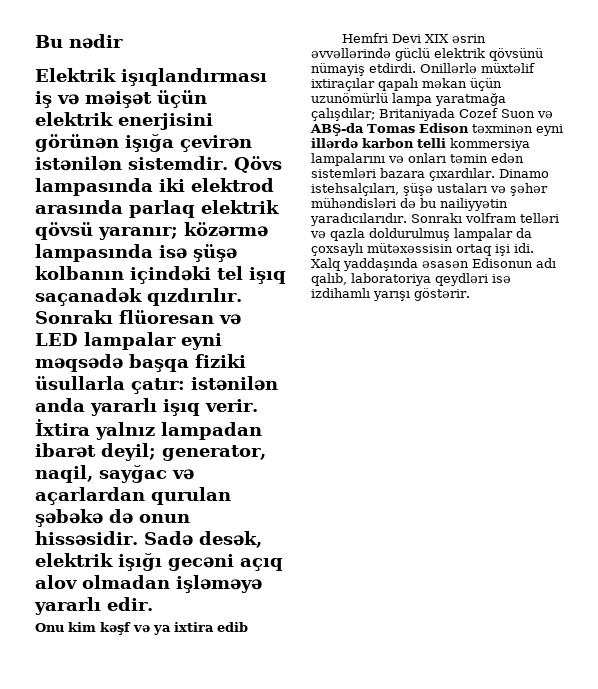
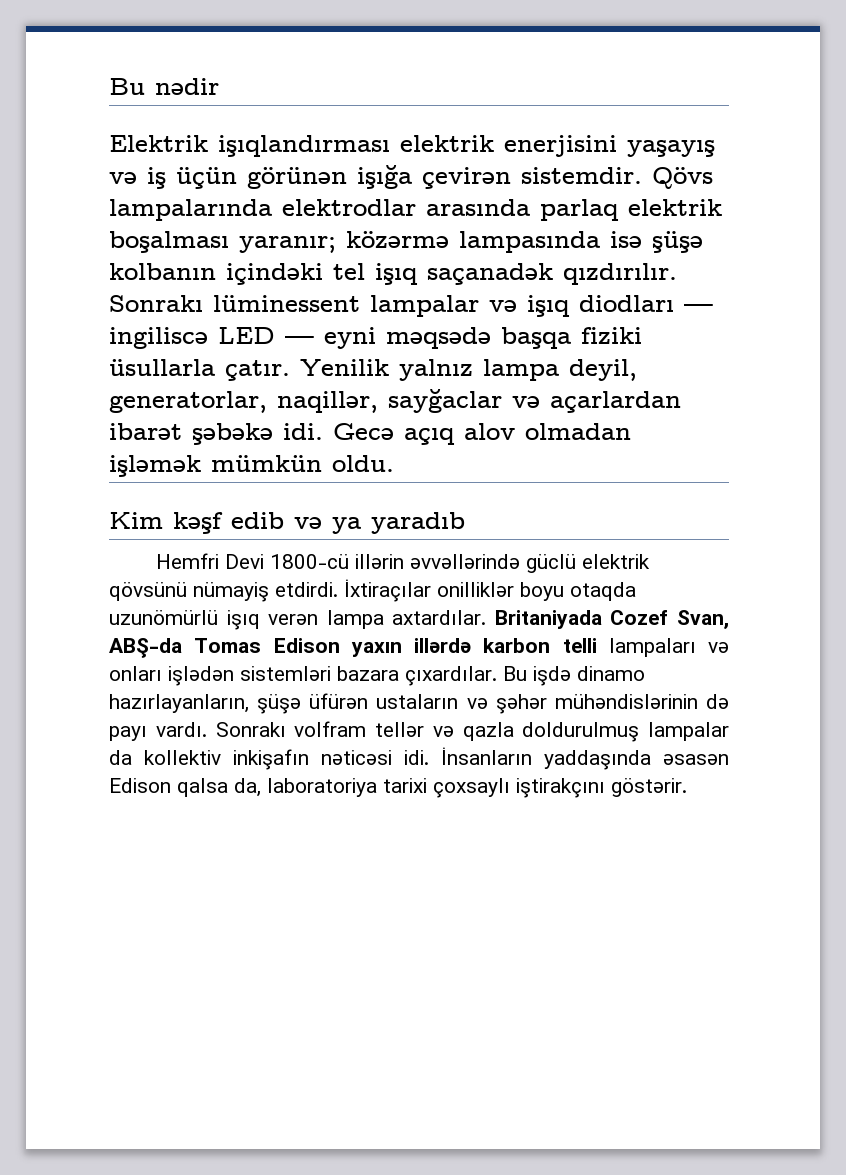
[35,90,207,108] [35,112,213,130] iş və məişət üçün elektrik enerjisini -> [400,135,715,157] [109,167,237,189] elektrik enerjisini yaşayış və iş üçün
[35,156,122,171] istənilən -> (511, 178) none
[35,178,274,196] lampasında iki elektrod -> [109,199,416,221] lampalarında elektrodlar
[35,222,93,240] qövsü -> [109,231,229,253] boşalması
[119,310,241,325] [35,332,176,350] flüoresan və LED lampalar -> [213,295,713,317] [109,327,314,349] lüminessent lampalar və işıq diodları — ingiliscə LED —
[131,376,278,394] [35,398,258,416] [35,419,262,440] [35,443,266,461] [35,465,194,483] [35,487,231,505] [35,509,190,527] [35,531,262,548] [35,553,283,571] [35,575,262,593] [34,597,153,615] [35,622,248,635] çatır: istənilən anda yararlı işıq verir. İxtira yalnız lampadan ibarət deyil; generator, naqil, sayğac və açarlardan qurulan şəbəkə də onun hissəsidir. Sadə desək, elektrik işığı gecəni açıq alov olmadan işləməyə yararlı edir. // Onu kim kəşf və ya ixtira edib -> [225,359,637,381] [109,389,681,413] [109,423,631,445] [109,455,394,477] [109,512,465,534] çatır. Yenilik yalnız lampa deyil, generatorlar, naqillər, sayğaclar və açarlardan ibarət şəbəkə idi. Gecə açıq alov olmadan işləmək mümkün oldu. // Kim kəşf edib və ya yaradıb
[425,34,487,44] XIX əsrin -> [270,554,405,569] 1800-cü illərin
[420,63,535,74] [311,78,502,91] [311,93,506,106] [311,108,553,121] Onillərlə müxtəlif ixtiraçılar qapalı məkan üçün uzunömürlü lampa yaratmağa çalışdılar; Britaniyada Cozef Suon və -> [344,579,636,602] [109,610,729,630] İxtiraçılar onilliklər boyu otaqda uzunömürlü işıq verən lampa axtardılar. Britaniyada Cozef Svan,
[471,124,563,136] təxminən eyni -> [350,642,402,657] yaxın
[450,138,530,151] [311,153,524,166] [311,168,549,181] [311,183,548,196] [311,198,508,211] [310,213,407,226] kommersiya lampalarını və onları təmin edən sistemləri bazara çıxardılar. Dinamo istehsalçıları, şüşə ustaları və şəhər mühəndisləri də bu nailiyyətin yaradıcılarıdır. -> [608,638,729,657] [109,666,645,686] [109,693,729,714] [109,722,207,741] lampaları və onları işlədən sistemləri bazara çıxardılar. Bu işdə dinamo hazırlayanların, şüşə üfürən ustaların və şəhər mühəndislərinin də payı vardı.
[519,213,559,224] telləri -> [375,722,424,737] tellər
[311,243,534,256] [311,258,556,271] [311,273,511,286] [311,288,410,301] çoxsaylı mütəxəssisin ortaq işi idi. Xalq yaddaşında əsasən Edisonun adı qalıb, laboratoriya qeydləri isə izdihamlı yarışı -> [144,747,729,770] [109,778,605,798] kollektiv inkişafın nəticəsi idi. İnsanların yaddaşında əsasən Edison qalsa da, laboratoriya tarixi çoxsaylı iştirakçını

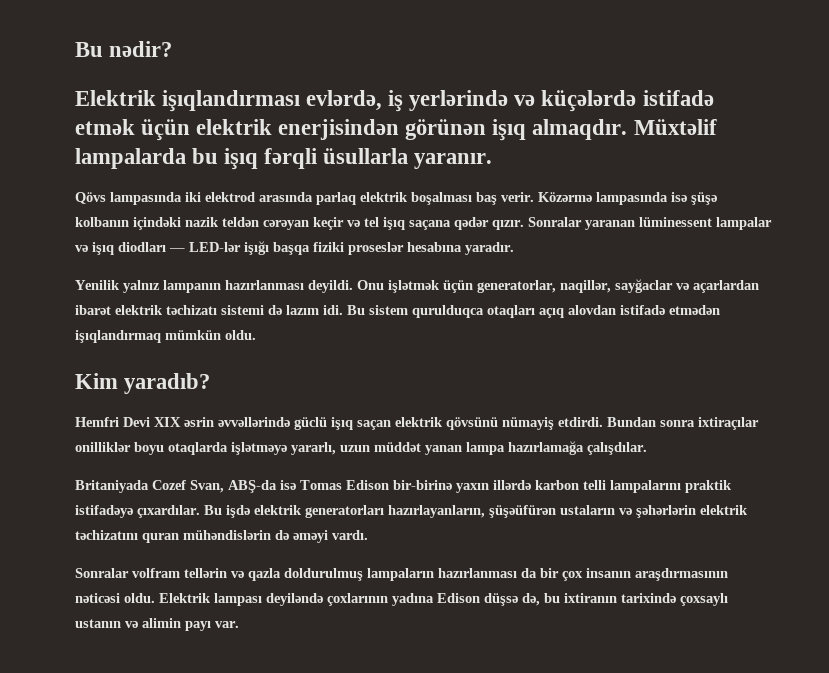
[109,78,219,95] Bu nədir -> [75,41,173,57] Bu nədir?
[400,135,715,157] [109,165,713,189] [109,199,416,221] elektrik enerjisini yaşayış və iş üçün görünən işığa çevirən sistemdir. Qövs lampalarında elektrodlar -> [306,90,714,112] [75,119,717,141] [75,148,493,170] [75,192,255,205] evlərdə, iş yerlərində və küçələrdə istifadə etmək üçün elektrik enerjisindən görünən işıq almaqdır. Müxtəlif lampalarda bu işıq fərqli üsullarla yaranır. // Qövs lampasında iki elektrod
[239,231,449,253] yaranır; közərmə -> [476,192,592,205] baş verir. Közərmə
[333,263,677,285] [109,295,203,312] tel işıq saçanadək qızdırılır. Sonrakı -> [185,217,635,230] nazik teldən cərəyan keçir və tel işıq saçana qədər qızır. Sonralar yaranan
[109,327,642,349] [109,359,637,381] ingiliscə LED — eyni məqsədə başqa fiziki üsullarla çatır. Yenilik yalnız lampa deyil, -> [189,241,514,255] [75,280,473,293] LED-lər işığı başqa fiziki proseslər hesabına yaradır. // Yenilik yalnız lampanın hazırlanması deyildi. Onu işlətmək üçün
[192,423,631,445] [109,455,394,477] [109,512,465,534] [156,553,651,573] [109,579,636,602] [109,610,487,630] şəbəkə idi. Gecə açıq alov olmadan işləmək mümkün oldu. // Kim kəşf edib və ya yaradıb // Hemfri Devi 1800-cü illərin əvvəllərində güclü elektrik qövsünü nümayiş etdirdi. İxtiraçılar onilliklər boyu otaqda uzunömürlü işıq verən lampa axtardılar. -> [115,305,720,318] [75,330,256,343] [75,373,211,394] [75,417,759,430] [75,441,647,455] elektrik təchizatı sistemi də lazım idi. Bu sistem qurulduqca otaqları açıq alovdan istifadə etmədən işıqlandırmaq mümkün oldu. // Kim yaradıb? // Hemfri Devi XIX əsrin əvvəllərində güclü işıq saçan elektrik qövsünü nümayiş etdirdi. Bundan sonra ixtiraçılar onilliklər boyu otaqlarda işlətməyə yararlı, uzun müddət yanan lampa hazırlamağa çalışdılar. //
(182, 648) none -> [280,480,296,490] isə
(340, 645) none -> [393,480,452,490] bir-birinə
[608,638,729,657] [109,666,645,686] [109,693,729,714] [109,721,729,742] [109,747,729,770] [109,778,687,798] lampaları və onları işlədən sistemləri bazara çıxardılar. Bu işdə dinamo hazırlayanların, şüşə üfürən ustaların və şəhər mühəndislərinin də payı vardı. Sonrakı volfram tellər və qazla doldurulmuş lampalar da kollektiv inkişafın nəticəsi idi. İnsanların yaddaşında əsasən Edison qalsa da, laboratoriya tarixi çoxsaylı iştirakçını göstərir. -> [610,480,732,493] [75,505,748,518] [75,530,368,543] [75,568,728,581] [75,593,728,606] [75,618,239,631] lampalarını praktik istifadəyə çıxardılar. Bu işdə elektrik generatorları hazırlayanların, şüşəüfürən ustaların və şəhərlərin elektrik təchizatını quran mühəndislərin də əməyi vardı. // Sonralar volfram tellərin və qazla doldurulmuş lampaların hazırlanması da bir çox insanın araşdırmasının nəticəsi oldu. Elektrik lampası deyiləndə çoxlarının yadına Edison düşsə də, bu ixtiranın tarixində çoxsaylı ustanın və alimin payı var.

